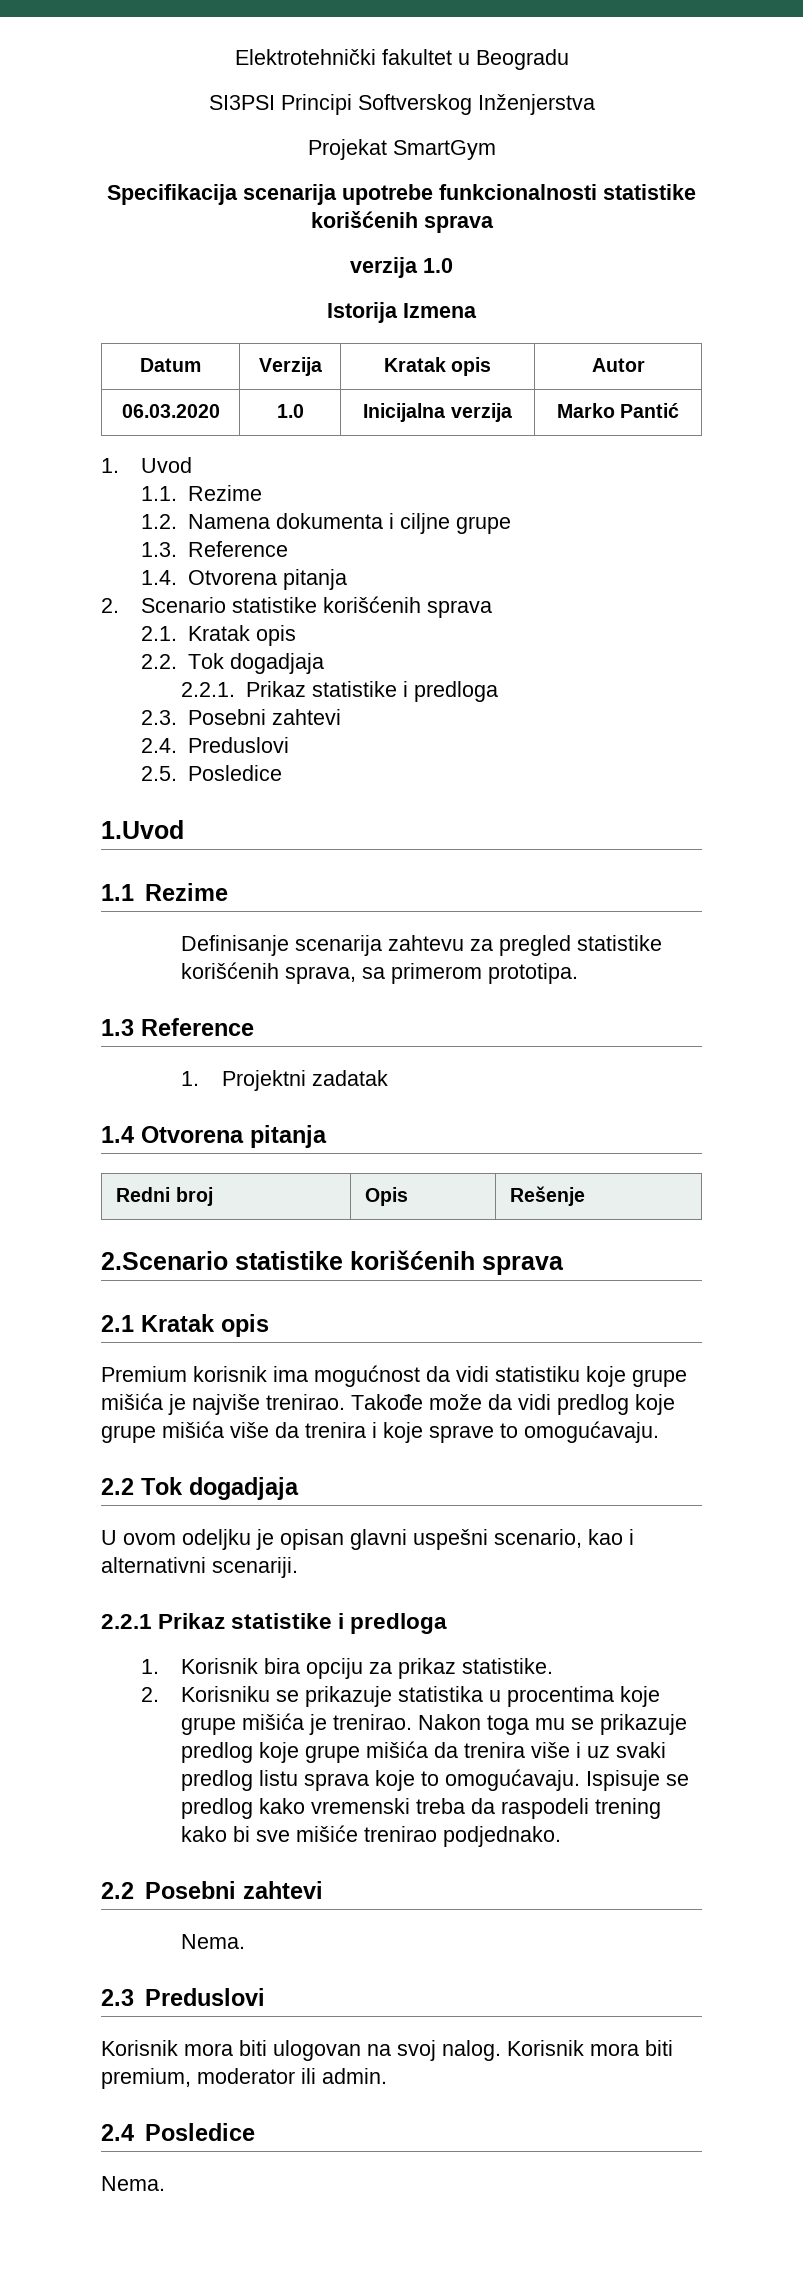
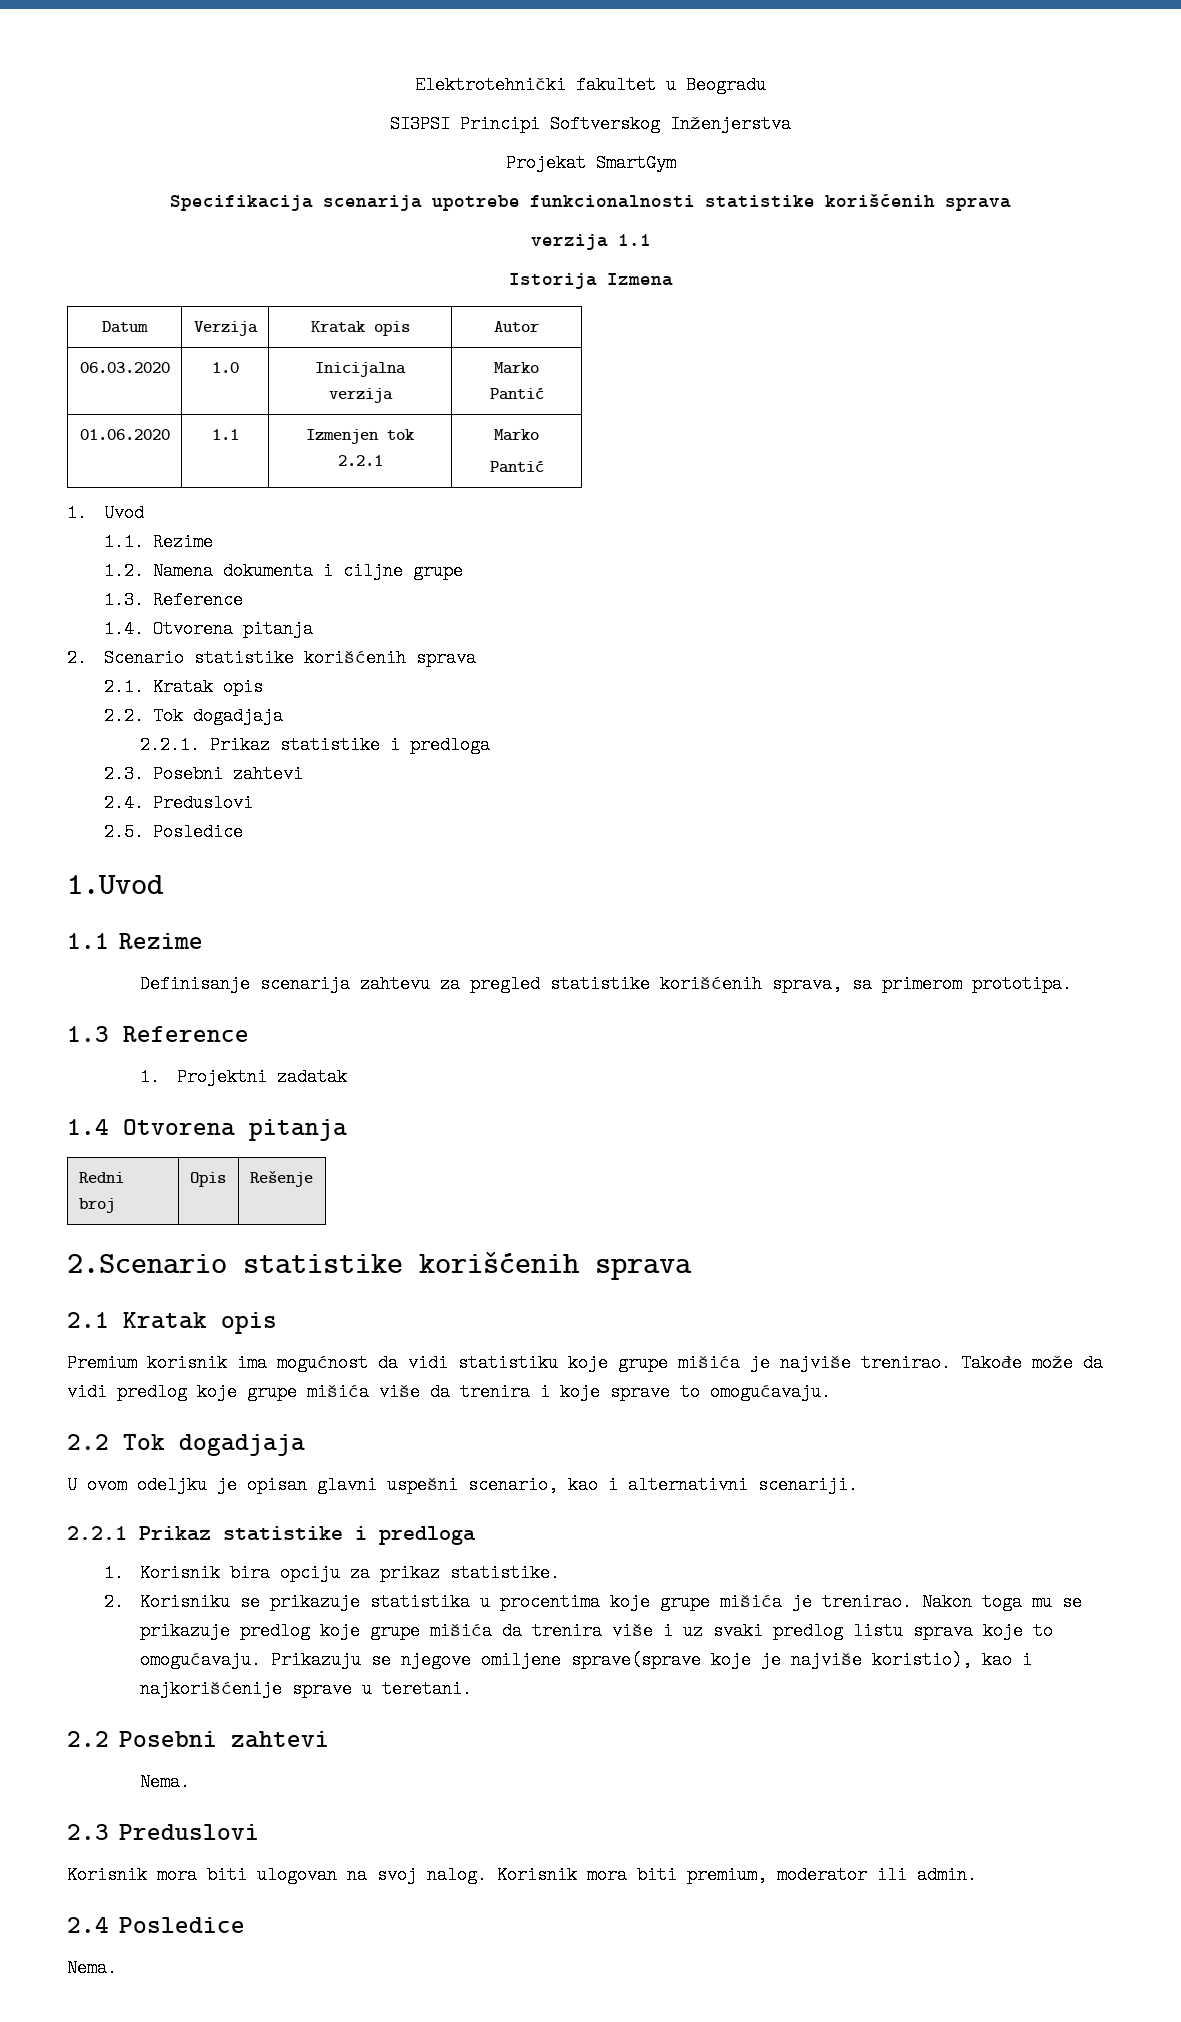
[423,258,453,273] 1.0 -> [617,234,651,246] 1.1
(680, 410) none -> [79,429,170,440] [211,429,239,440] [306,429,415,444] [337,455,383,466] [494,429,539,441] [489,461,544,473] // 01.06.2020 | 1.1 | Izmenjen tok 2.2.1 | Marko // Pantić
[586,1770,690,1791] [181,1798,662,1819] [181,1825,562,1847] Ispisuje se predlog kako vremenski treba da raspodeli trening kako bi sve mišiće trenirao podjednako. -> [271,1651,1033,1669] [140,1680,473,1698] Prikazuju se njegove omiljene sprave(sprave koje je najviše koristio), kao i najkorišćenije sprave u teretani.

